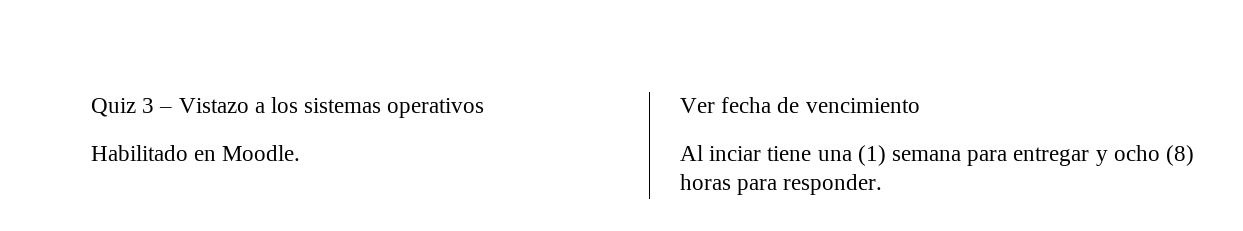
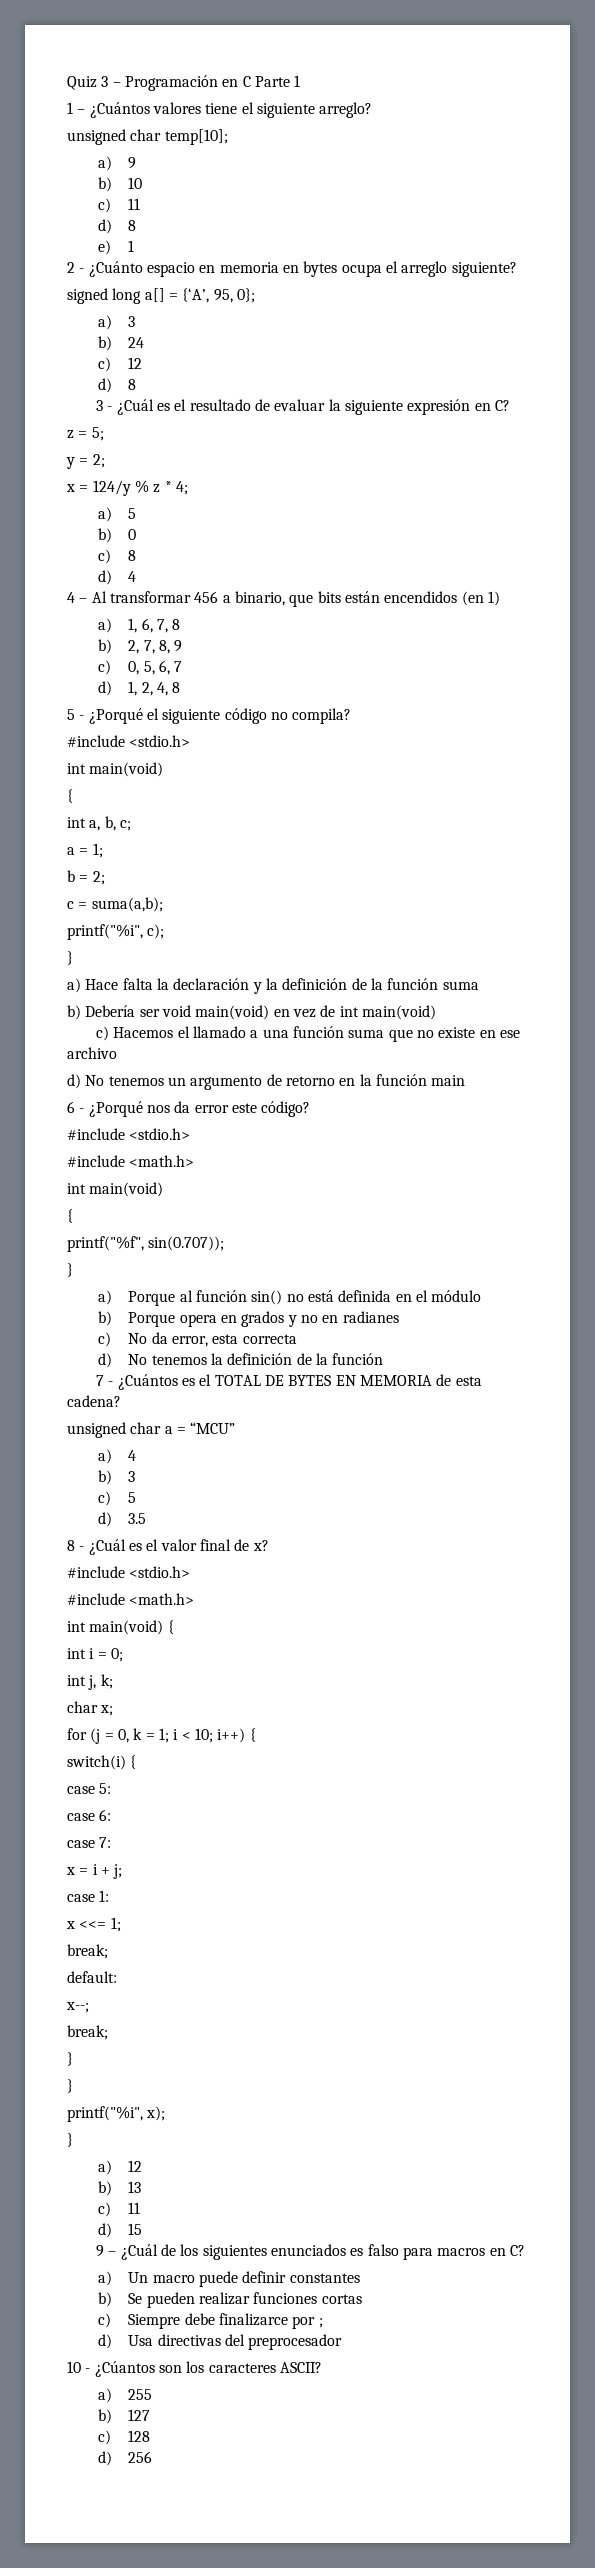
[178,97,485,118] [91,145,301,161] [680,97,920,113] [680,145,1195,166] [680,174,883,195] Vistazo a los sistemas operativos // Habilitado en Moodle. // Ver fecha de vencimiento // Al inciar tiene una (1) semana para entregar y ocho (8) horas para responder. -> [124,75,301,91] [67,102,373,118] [67,129,228,145] [97,156,137,171] [97,177,143,192] [97,198,141,213] [97,219,137,234] [97,240,135,255] [67,261,517,277] [67,288,255,304] [97,315,136,330] [97,336,145,351] [97,357,143,372] [97,378,137,393] [95,399,510,415] [67,427,104,441] [66,454,105,469] [66,480,188,496] [97,507,137,522] [97,528,137,543] [97,549,137,564] [97,570,137,585] [67,591,500,607] [97,618,181,633] [97,639,183,654] [97,660,183,675] [97,681,181,696] [67,708,352,724] [67,735,191,747] [67,762,164,777] [67,789,73,803] [67,816,131,831] [67,843,103,858] [67,870,105,885] [67,897,163,912] [67,924,165,940] [67,951,73,965] [67,978,479,994] [67,1005,436,1020] [95,1026,520,1042] [67,1047,117,1059] [67,1074,466,1090] [67,1101,311,1117] [67,1128,191,1140] [67,1155,195,1167] [67,1182,164,1197] [67,1209,73,1223] [67,1236,225,1252] [67,1263,73,1277] [97,1290,482,1306] [97,1311,399,1327] [97,1332,297,1347] [97,1353,384,1368] [95,1374,482,1390] [67,1395,121,1407] [67,1422,236,1438] [97,1449,137,1464] [97,1470,136,1485] [97,1491,137,1506] [97,1512,147,1527] [67,1539,269,1555] [67,1566,191,1578] [67,1593,195,1605] [67,1620,174,1635] [67,1648,123,1662] [67,1674,113,1690] [67,1701,114,1716] [67,1728,256,1744] [67,1755,137,1770] [67,1783,112,1794] [67,1809,112,1821] [67,1837,112,1848] [66,1864,123,1879] [67,1890,110,1902] [66,1917,121,1932] [67,1944,108,1959] [67,1971,117,1983] [66,2002,89,2013] [67,2025,108,2040] [67,2052,73,2066] [67,2079,73,2093] [67,2106,166,2122] [67,2133,73,2147] [97,2160,143,2175] [97,2181,142,2196] [97,2202,141,2217] [97,2223,143,2238] [95,2244,525,2260] [97,2271,360,2287] [97,2292,362,2308] [97,2313,323,2329] [97,2334,343,2350] [67,2361,322,2377] [97,2388,153,2403] [97,2409,151,2424] [97,2430,151,2445] [97,2451,153,2466] Programación en C Parte 1 // 1 – ¿Cuántos valores tiene el siguiente arreglo? // unsigned char temp[10]; // a) 9 // b) 10 // c) 11 // d) 8 // e) 1 // 2 - ¿Cuánto espacio en memoria en bytes ocupa el arreglo siguiente? // signed long a[] = {‘A’, 95, 0}; // a) 3 // b) 24 // c) 12 // d) 8 // 3 - ¿Cuál es el resultado de evaluar la siguiente expresión en C? // z = 5; // y = 2; // x = 124/y % z * 4; // a) 5 // b) 0 // c) 8 // d) 4 // 4 – Al transformar 456 a binario, que bits están encendidos (en 1) // a) 1, 6, 7, 8 // b) 2, 7, 8, 9 // c) 0, 5, 6, 7 // d) 1, 2, 4, 8 // 5 - ¿Porqué el siguiente código no compila? // #include <stdio.h> // int main(void) // { // int a, b, c; // a = 1; // b = 2; // c = suma(a,b); // printf("%i", c); // } // a) Hace falta la declaración y la definición de la función suma // b) Debería ser void main(void) en vez de int main(void) // c) Hacemos el llamado a una función suma que no existe en ese archivo // d) No tenemos un argumento de retorno en la función main // 6 - ¿Porqué nos da error este código? // #include <stdio.h> // #include <math.h> // int main(void) // { // printf("%f", sin(0.707)); // } // a) Porque al función sin() no está definida en el módulo // b) Porque opera en grados y no en radianes // c) No da error, esta correcta // d) No tenemos la definición de la función // 7 - ¿Cuántos es el TOTAL DE BYTES EN MEMORIA de esta cadena? // unsigned char a = “MCU” // a) 4 // b) 3 // c) 5 // d) 3.5 // 8 - ¿Cuál es el valor final de x? // #include <stdio.h> // #include <math.h> // int main(void) { // int i = 0; // int j, k; // char x; // for (j = 0, k = 1; i < 10; i++) { // switch(i) { // case 5: // case 6: // case 7: // x = i + j; // case 1: // x <<= 1; // break; // default: // x--; // break; // } // } // printf("%i", x); // } // a) 12 // b) 13 // c) 11 // d) 15 // 9 – ¿Cuál de los siguientes enunciados es falso para macros en C? // a) Un macro puede definir constantes // b) Se pueden realizar funciones cortas // c) Siempre debe finalizarce por ; // d) Usa directivas del preprocesador // 10 - ¿Cúantos son los caracteres ASCII? // a) 255 // b) 127 // c) 128 // d) 256

